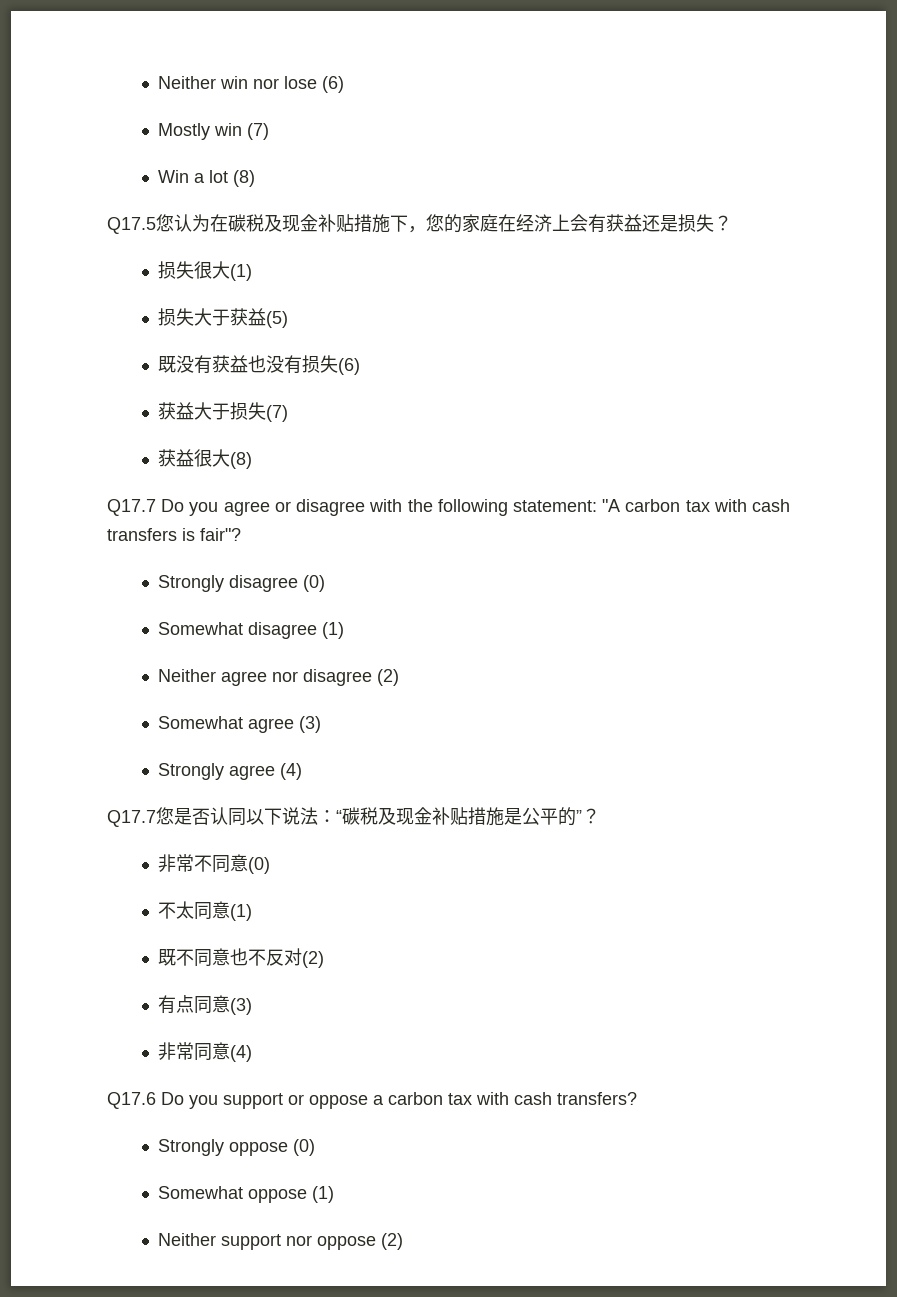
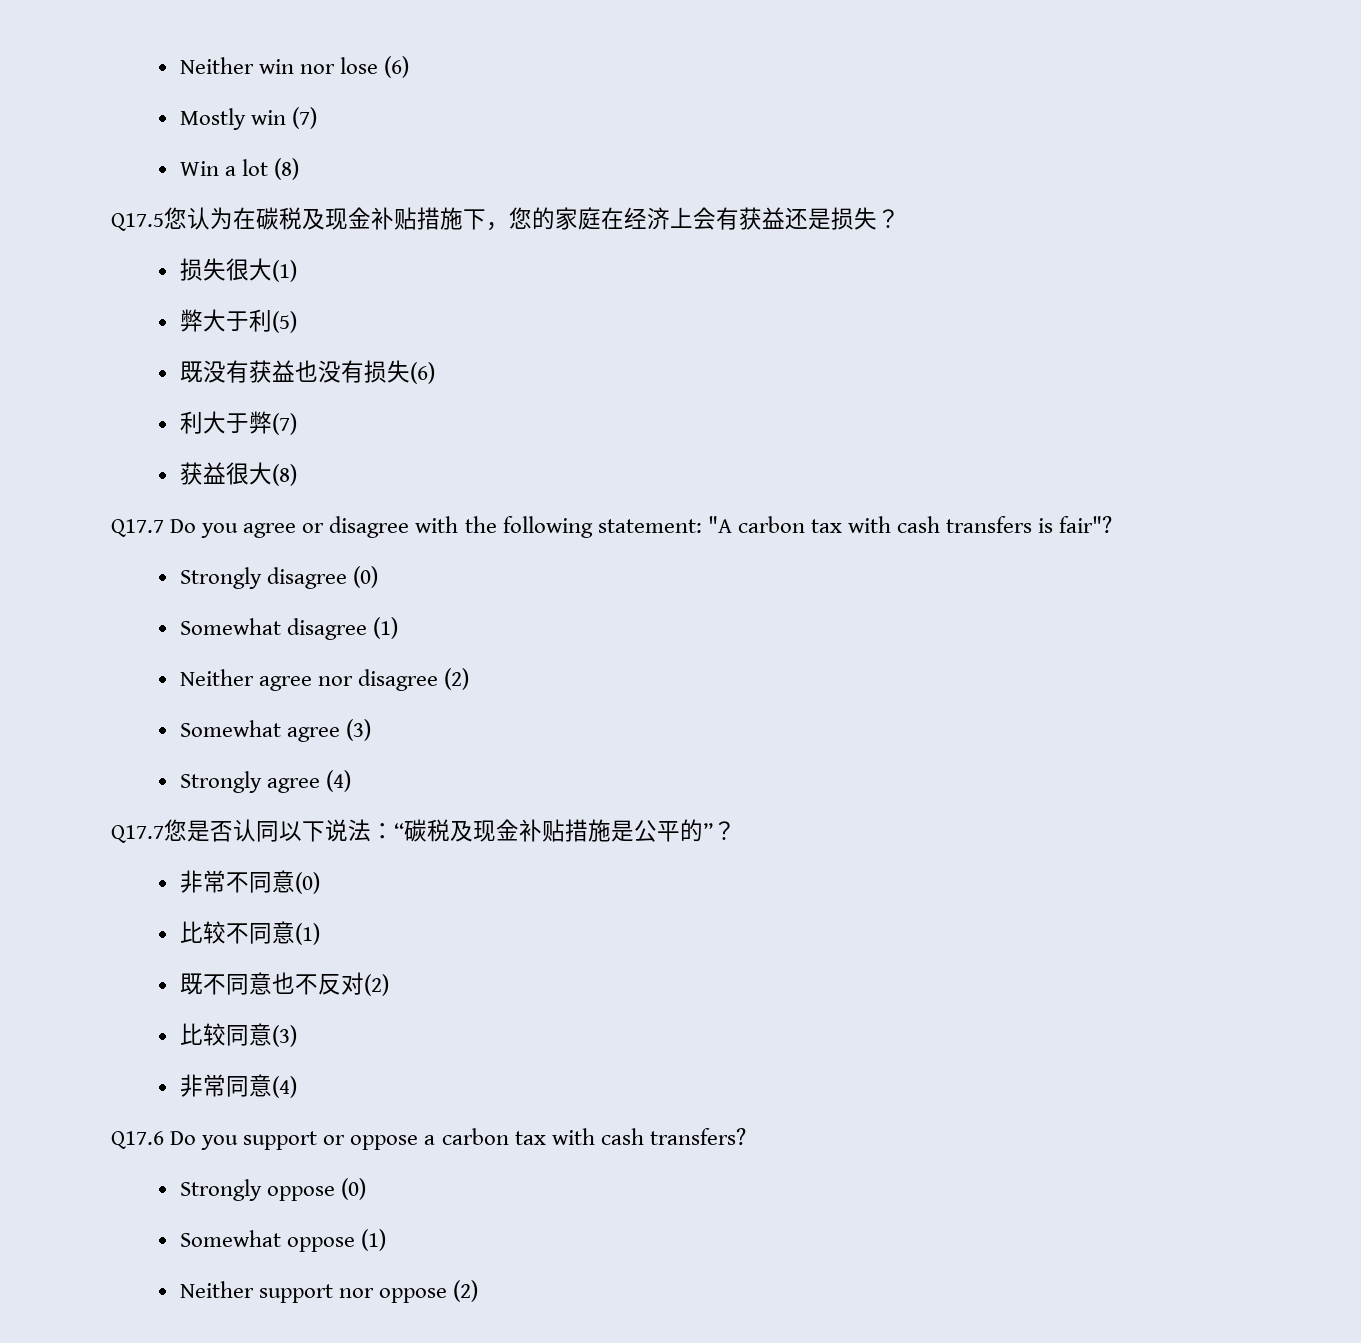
[157,308,266,326] 损失大于获益 -> [179,309,272,332] 弊大于利
[157,402,266,420] 获益大于损失 -> [179,411,272,434] 利大于弊
[157,901,194,919] 不太 -> [179,921,249,944] 比较不
[157,995,194,1014] 有点 -> [179,1023,226,1046] 比较

